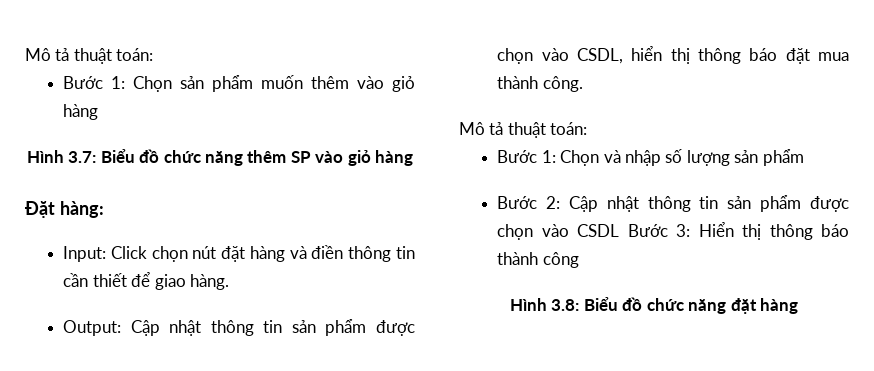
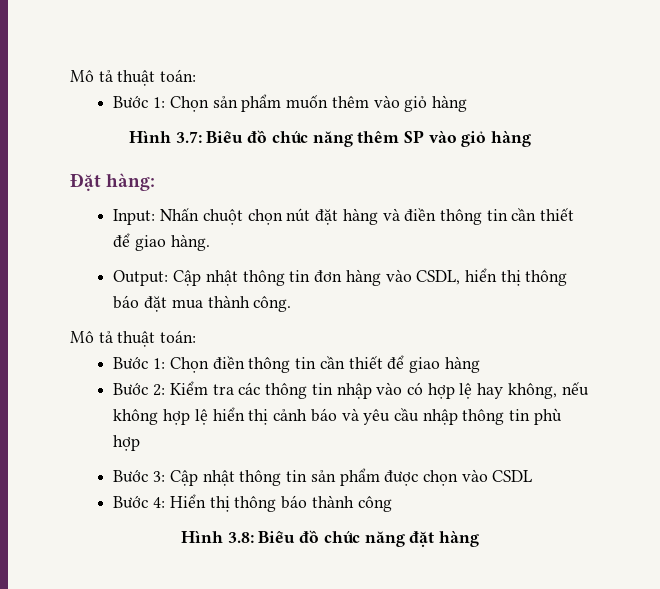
[110,246,147,259] Click -> [160,208,243,225] Nhấn chuột
[291,319,416,336] [497,48,534,64] sản phẩm được chọn -> [314,269,381,286] đơn hàng
[603,149,804,166] [497,196,561,209] và nhập số lượng sản phẩm // Bước 2: -> [212,355,480,373] [113,381,589,399] [113,407,562,425] [113,435,141,451] [113,470,166,482] điền thông tin cần thiết để giao hàng // Bước 2: Kiểm tra các thông tin nhập vào có hợp lệ hay không, nếu không hợp lệ hiển thị cảnh báo và yêu cầu nhập thông tin phù hợp // Bước 3:
[627,224,691,237] Bước 3: -> [113,496,166,508] // Bước 4:

